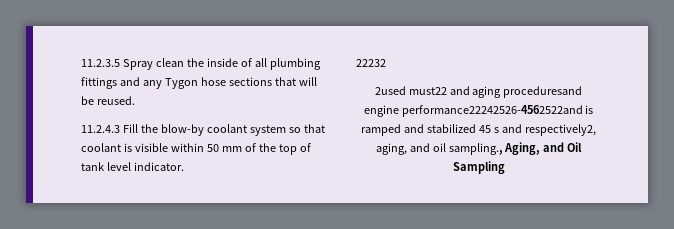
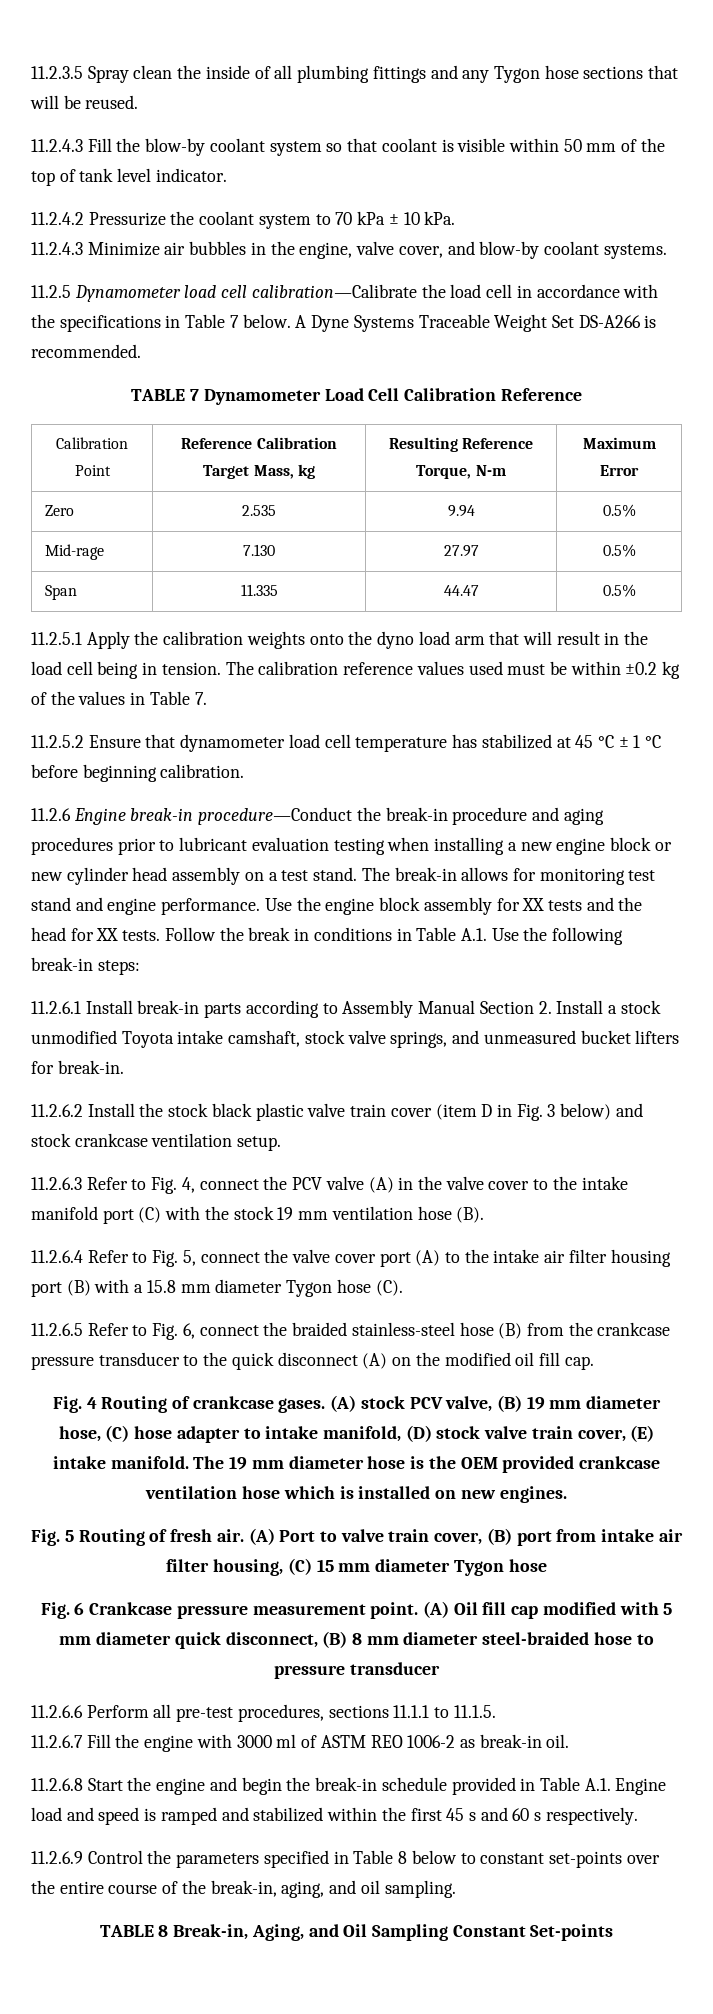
[356,59,386,67] [374,86,583,98] [363,105,594,117] [361,124,596,136] [375,143,503,155] 22232 // 2used must22 and aging proceduresand engine performance22242526-4562522and is ramped and stabilized 45 s and respectively2, aging, and oil sampling., -> [31,211,456,229] [31,241,667,259] [31,284,659,302] [31,314,657,332] [31,344,141,358] [131,388,582,405] [56,437,128,449] [74,465,111,476] [181,437,337,449] [203,464,315,479] [388,437,534,452] [416,465,506,479] [582,437,656,449] [600,465,639,476] [44,505,74,516] [242,505,276,516] [447,505,475,517] [602,504,636,517] [44,544,104,560] [243,544,275,556] [443,545,479,557] [602,544,636,557] [44,585,77,600] [240,584,278,596] [443,585,479,596] [602,584,636,597] [31,631,649,649] [31,661,681,679] [31,691,207,705] [31,734,662,752] [31,764,245,782] [31,807,604,825] [31,837,672,855] [31,867,656,885] [31,897,643,915] [31,927,624,945] [31,957,140,975] [31,1000,661,1018] [31,1030,680,1048] [31,1060,124,1074] [31,1103,643,1121] [31,1133,282,1151] [31,1176,628,1194] [31,1206,485,1224] [31,1249,671,1267] [31,1279,403,1297] [31,1322,671,1340] [31,1352,594,1370] [52,1395,662,1413] [58,1425,655,1443] [53,1456,660,1473] [145,1486,567,1503] [31,1528,683,1546] [166,1558,547,1576] [40,1601,673,1619] [59,1631,654,1649] [274,1662,440,1679] [31,1704,496,1722] [31,1734,570,1752] [31,1777,667,1795] [31,1807,638,1825] [31,1850,660,1868] [31,1880,456,1898] [99,1924,249,1940] 11.2.4.2 Pressurize the coolant system to 70 kPa ± 10 kPa. // 11.2.4.3 Minimize air bubbles in the engine, valve cover, and blow-by coolant systems. // 11.2.5 Dynamometer load cell calibration—Calibrate the load cell in accordance with the specifications in Table 7 below. A Dyne Systems Traceable Weight Set DS-A266 is recommended. // TABLE 7 Dynamometer Load Cell Calibration Reference // Calibration Point | Reference Calibration Target Mass, kg | Resulting Reference Torque, N-m | Maximum Error // Zero | 2.535 | 9.94 | 0.5% // Mid-rage | 7.130 | 27.97 | 0.5% // Span | 11.335 | 44.47 | 0.5% // 11.2.5.1 Apply the calibration weights onto the dyno load arm that will result in the load cell being in tension. The calibration reference values used must be within ±0.2 kg of the values in Table 7. // 11.2.5.2 Ensure that dynamometer load cell temperature has stabilized at 45 °C ± 1 °C before beginning calibration. // 11.2.6 Engine break-in procedure—Conduct the break-in procedure and aging procedures prior to lubricant evaluation testing when installing a new engine block or new cylinder head assembly on a test stand. The break-in allows for monitoring test stand and engine performance. Use the engine block assembly for XX tests and the head for XX tests. Follow the break in conditions in Table A.1. Use the following break-in steps: // 11.2.6.1 Install break-in parts according to Assembly Manual Section 2. Install a stock unmodified Toyota intake camshaft, stock valve springs, and unmeasured bucket lifters for break-in. // 11.2.6.2 Install the stock black plastic valve train cover (item D in Fig. 3 below) and stock crankcase ventilation setup. // 11.2.6.3 Refer to Fig. 4, connect the PCV valve (A) in the valve cover to the intake manifold port (C) with the stock 19 mm ventilation hose (B). // 11.2.6.4 Refer to Fig. 5, connect the valve cover port (A) to the intake air filter housing port (B) with a 15.8 mm diameter Tygon hose (C). // 11.2.6.5 Refer to Fig. 6, connect the braided stainless-steel hose (B) from the crankcase pressure transducer to the quick disconnect (A) on the modified oil fill cap. // Fig. 4 Routing of crankcase gases. (A) stock PCV valve, (B) 19 mm diameter hose, (C) hose adapter to intake manifold, (D) stock valve train cover, (E) intake manifold. The 19 mm diameter hose is the OEM provided crankcase ventilation hose which is installed on new engines. // Fig. 5 Routing of fresh air. (A) Port to valve train cover, (B) port from intake air filter housing, (C) 15 mm diameter Tygon hose // Fig. 6 Crankcase pressure measurement point. (A) Oil fill cap modified with 5 mm diameter quick disconnect, (B) 8 mm diameter steel-braided hose to pressure transducer // 11.2.6.6 Perform all pre-test procedures, sections 11.1.1 to 11.1.5. // 11.2.6.7 Fill the engine with 3000 ml of ASTM REO 1006-2 as break-in oil. // 11.2.6.8 Start the engine and begin the break-in schedule provided in Table A.1. Engine load and speed is ramped and stabilized within the first 45 s and 60 s respectively. // 11.2.6.9 Control the parameters specified in Table 8 below to constant set-points over the entire course of the break-in, aging, and oil sampling. // TABLE 8 Break-in,
(505, 167) none -> [452,1924,614,1941] Constant Set-points

